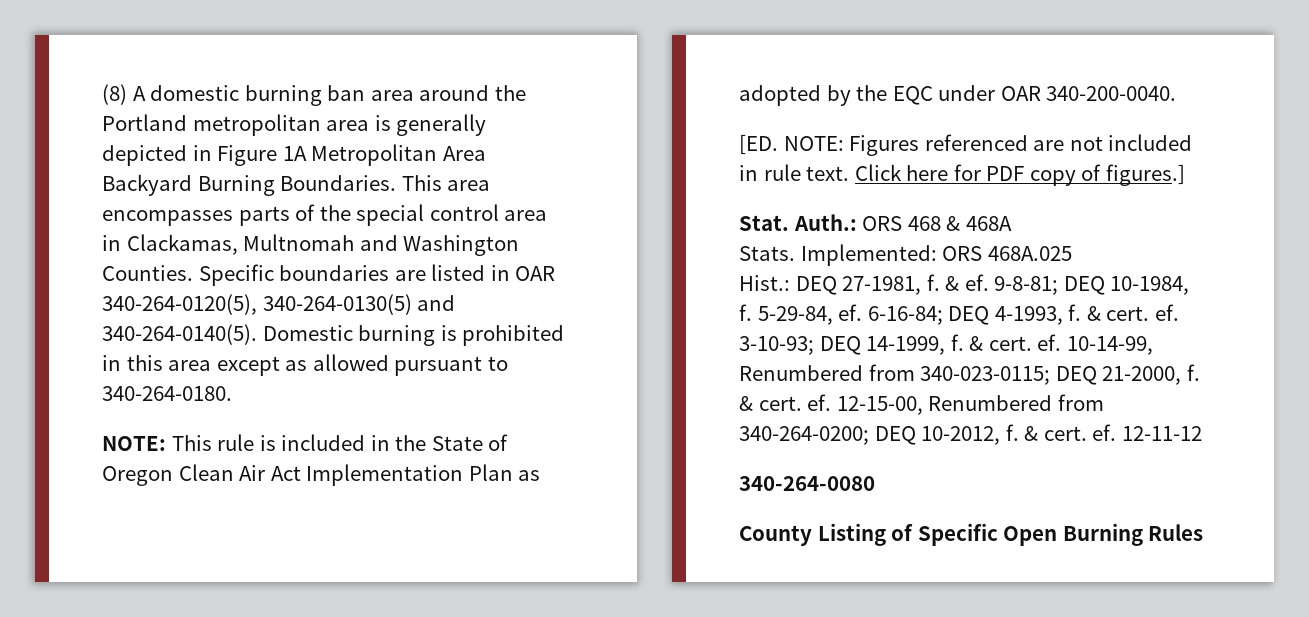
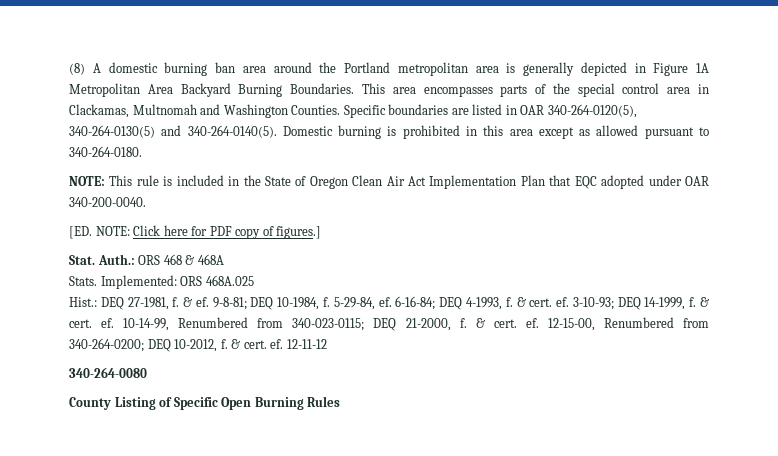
[518,470,541,481] [739,85,933,106] as adopted by the EQC -> [549,175,645,189] that EQC adopted
[849,134,1193,156] [739,164,850,181] Figures referenced are not included in rule text. -> (130, 231) none

